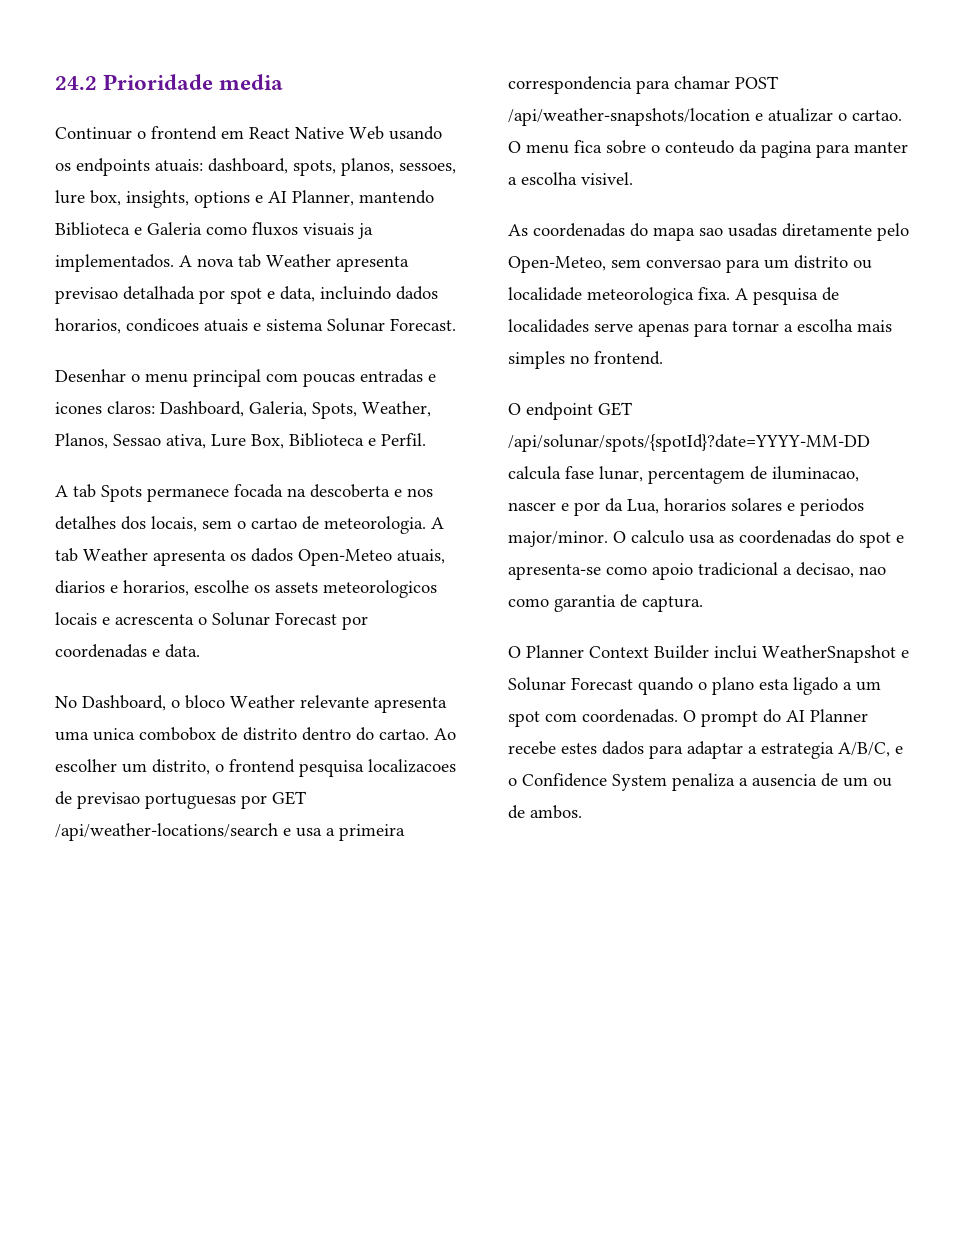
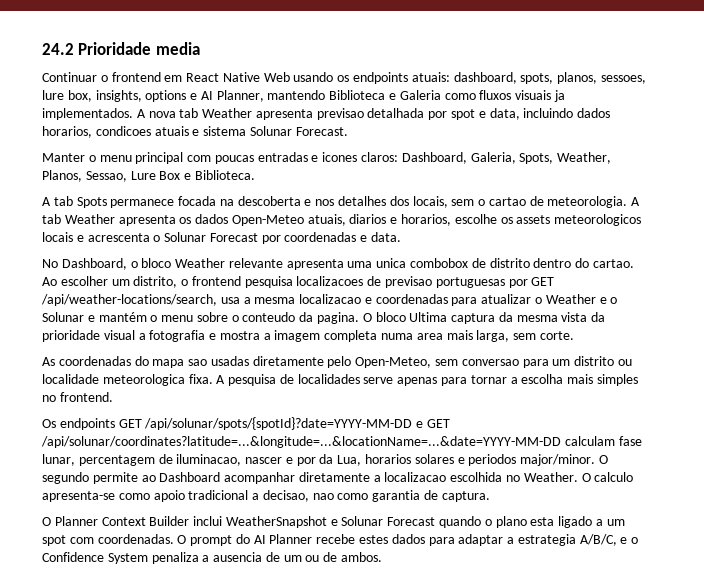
[55,369,126,382] Desenhar -> [42,153,85,162] Manter
[113,433,426,449] Sessao ativa, Lure Box, Biblioteca e Perfil. -> [85,170,255,182] Sessao, Lure Box e Biblioteca.
[55,823,405,841] [508,76,778,94] [508,108,902,126] [508,140,908,158] [508,172,633,185] /api/weather-locations/search e usa a primeira correspondencia para chamar POST /api/weather-snapshots/location e atualizar o cartao. O menu fica sobre o conteudo da pagina para manter a escolha visivel. -> [41,294,618,306] [42,312,606,324] [42,330,574,342] /api/weather-locations/search, usa a mesma localizacao e coordenadas para atualizar o Weather e o Solunar e mantém o menu sobre o conteudo da pagina. O bloco Ultima captura da mesma vista da prioridade visual a fotografia e mostra a imagem completa numa area mais larga, sem corte.
[508,402,632,420] [508,434,870,452] [508,466,561,480] O endpoint GET /api/solunar/spots/{spotId}?date=YYYY-MM-DD calcula -> [42,417,450,430] [41,436,615,448] Os endpoints GET /api/solunar/spots/{spotId}?date=YYYY-MM-DD e GET /api/solunar/coordinates?latitude=...&longitude=...&locationName=...&date=YYYY-MM-DD calculam
[631,530,904,548] calculo usa as coordenadas do spot e -> [42,472,634,484] segundo permite ao Dashboard acompanhar diretamente a localizacao escolhida no Weather. O calculo

